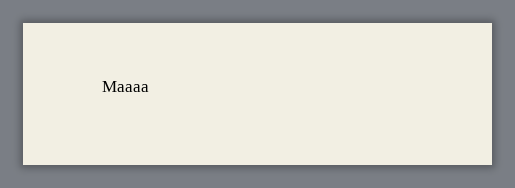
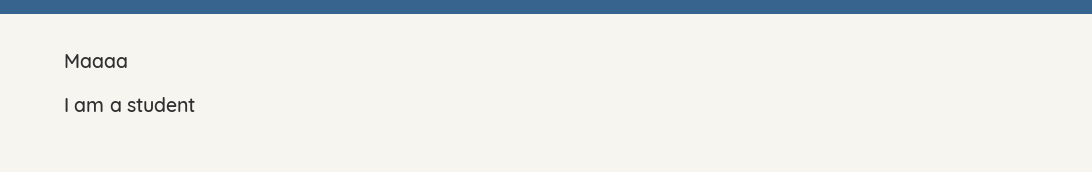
(149, 86) none -> [64,97,195,112] // I am a student

